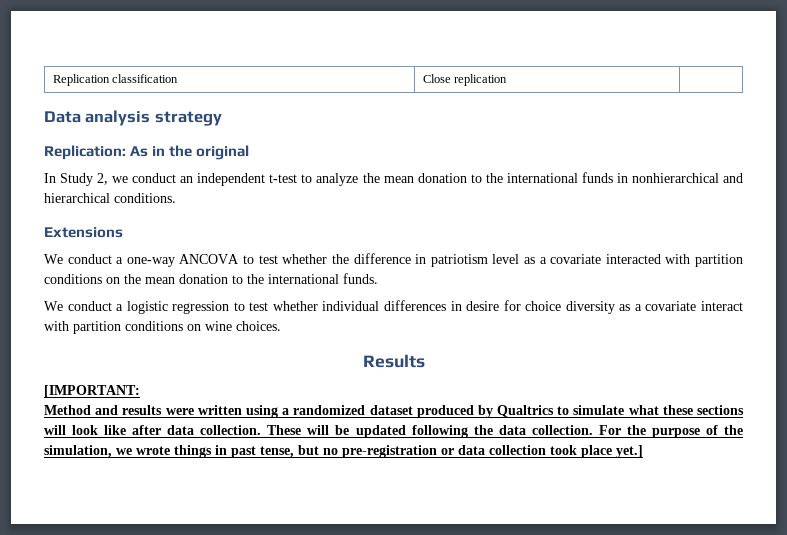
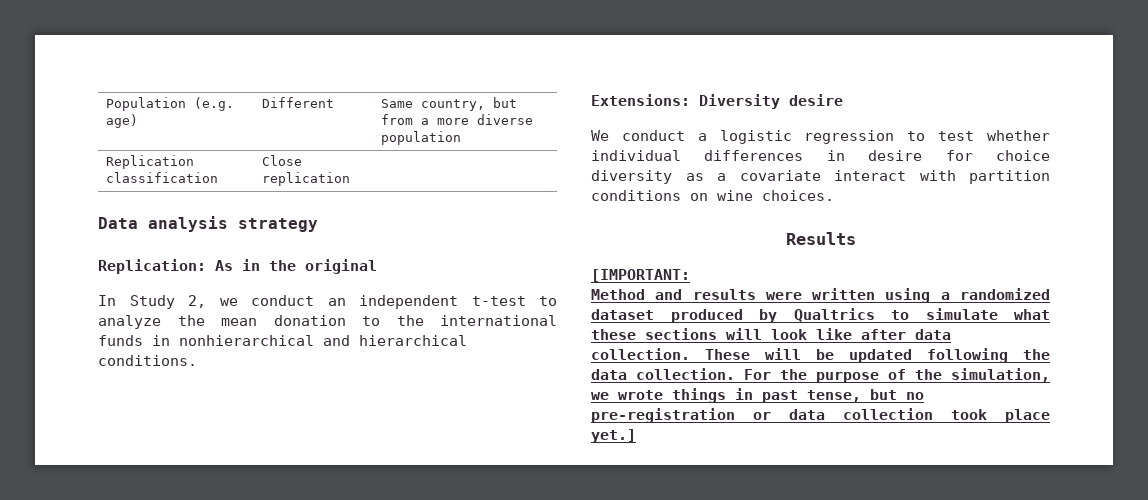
(52, 80) none -> [106,97,235,111] [106,114,139,128] [262,97,335,108] [381,97,518,111] [381,114,534,125] [381,131,462,145] Population (e.g. age) | Different | Same country, but from a more diverse population //
[44,227,123,238] [44,253,743,267] [44,273,378,284] Extensions // We conduct a one-way ANCOVA to test whether the difference in patriotism level as a covariate interacted with partition conditions on the mean donation to the international funds. -> [591,94,843,109] Extensions: Diversity desire

